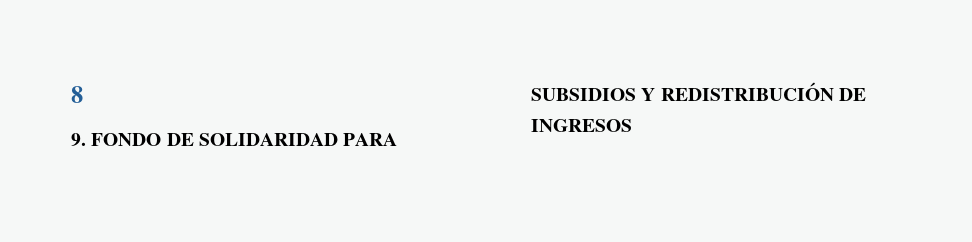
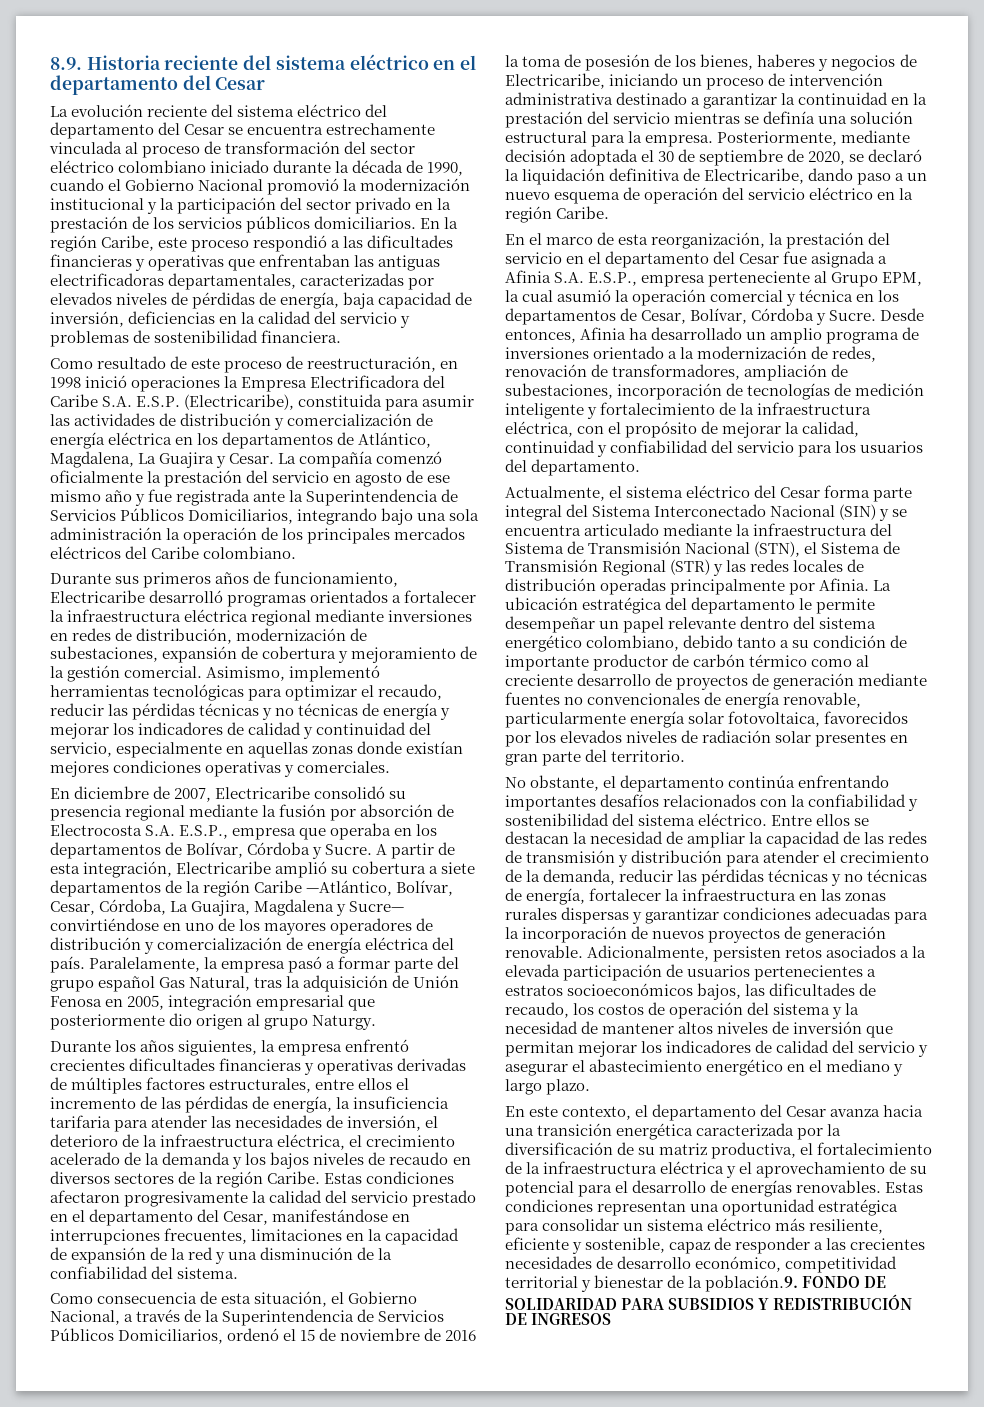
[71,86,83,103] [71,133,86,146] 8 // 9. -> [50,54,477,70] [50,75,266,95] [50,104,388,117] [50,122,436,139] [49,141,416,158] [50,160,464,176] [50,178,471,195] [50,197,452,214] [50,216,459,233] [50,235,454,252] [50,254,441,271] [50,273,435,290] [50,292,473,309] [50,311,411,328] [50,330,342,347] [50,356,459,373] [50,375,446,392] [50,394,475,411] [50,413,434,430] [50,432,432,449] [50,451,443,468] [50,470,451,487] [50,489,459,506] [50,508,480,525] [50,527,466,544] [50,546,297,559] [50,571,399,588] [50,590,477,607] [50,609,473,626] [50,628,368,644] [50,646,478,663] [50,665,381,682] [50,684,443,701] [50,703,451,720] [50,722,432,739] [50,741,464,758] [50,760,391,777] [50,786,407,802] [50,804,455,821] [50,823,438,840] [50,842,456,859] [50,861,476,878] [50,880,454,897] [50,899,405,916] [50,918,434,935] [50,937,455,954] [50,956,460,973] [50,975,460,992] [50,994,376,1011] [50,1013,377,1030] [50,1039,410,1056] [50,1058,467,1075] [50,1077,410,1094] [50,1096,450,1113] [50,1115,439,1132] [50,1134,456,1150] [50,1152,471,1169] [50,1171,455,1188] [50,1190,477,1207] [50,1209,411,1226] [50,1228,460,1245] [50,1247,393,1264] [50,1266,239,1279] [50,1291,418,1307] [50,1309,445,1326] [50,1328,477,1344] [505,54,917,71] [505,73,884,90] [505,92,928,109] [505,111,914,128] [505,130,911,147] [505,149,923,166] [505,168,928,185] [505,187,914,204] [505,206,610,223] [505,232,891,249] [505,251,888,268] [505,270,923,287] [505,289,900,306] [505,308,925,325] [505,327,920,344] [505,346,877,362] [505,364,849,381] [505,383,925,400] [505,402,872,419] [505,421,860,438] [505,440,924,457] [505,459,641,476] [505,485,913,502] [505,504,908,521] [505,523,893,536] [505,541,901,557] [505,559,865,576] [505,578,892,595] [505,597,876,614] [505,616,877,633] [505,635,908,652] [505,654,870,671] [505,673,928,690] [505,692,862,709] [505,711,909,728] [505,730,909,747] [505,749,686,766] [505,775,890,792] [505,794,919,811] [505,813,870,826] [505,831,928,848] [505,850,930,867] [505,869,928,886] [505,888,887,905] [505,907,929,924] [505,926,887,943] [505,945,927,962] [505,964,877,981] [505,983,877,1000] [505,1002,860,1019] [505,1021,894,1038] [505,1040,929,1057] [505,1059,904,1076] [505,1079,591,1095] [505,1104,924,1121] [505,1123,842,1140] [505,1142,933,1159] [505,1161,928,1178] [505,1180,924,1197] [505,1199,899,1216] [505,1218,884,1235] [505,1237,926,1254] [505,1256,898,1273] [505,1275,799,1292] 8.9. Historia reciente del sistema eléctrico en el departamento del Cesar // La evolución reciente del sistema eléctrico del departamento del Cesar se encuentra estrechamente vinculada al proceso de transformación del sector eléctrico colombiano iniciado durante la década de 1990, cuando el Gobierno Nacional promovió la modernización institucional y la participación del sector privado en la prestación de los servicios públicos domiciliarios. En la región Caribe, este proceso respondió a las dificultades financieras y operativas que enfrentaban las antiguas electrificadoras departamentales, caracterizadas por elevados niveles de pérdidas de energía, baja capacidad de inversión, deficiencias en la calidad del servicio y problemas de sostenibilidad financiera. // Como resultado de este proceso de reestructuración, en 1998 inició operaciones la Empresa Electrificadora del Caribe S.A. E.S.P. (Electricaribe), constituida para asumir las actividades de distribución y comercialización de energía eléctrica en los departamentos de Atlántico, Magdalena, La Guajira y Cesar. La compañía comenzó oficialmente la prestación del servicio en agosto de ese mismo año y fue registrada ante la Superintendencia de Servicios Públicos Domiciliarios, integrando bajo una sola administración la operación de los principales mercados eléctricos del Caribe colombiano. // Durante sus primeros años de funcionamiento, Electricaribe desarrolló programas orientados a fortalecer la infraestructura eléctrica regional mediante inversiones en redes de distribución, modernización de subestaciones, expansión de cobertura y mejoramiento de la gestión comercial. Asimismo, implementó herramientas tecnológicas para optimizar el recaudo, reducir las pérdidas técnicas y no técnicas de energía y mejorar los indicadores de calidad y continuidad del servicio, especialmente en aquellas zonas donde existían mejores condiciones operativas y comerciales. // En diciembre de 2007, Electricaribe consolidó su presencia regional mediante la fusión por absorción de Electrocosta S.A. E.S.P., empresa que operaba en los departamentos de Bolívar, Córdoba y Sucre. A partir de esta integración, Electricaribe amplió su cobertura a siete departamentos de la región Caribe —Atlántico, Bolívar, Cesar, Córdoba, La Guajira, Magdalena y Sucre— convirtiéndose en uno de los mayores operadores de distribución y comercialización de energía eléctrica del país. Paralelamente, la empresa pasó a formar parte del grupo español Gas Natural, tras la adquisición de Unión Fenosa en 2005, integración empresarial que posteriormente dio origen al grupo Naturgy. // Durante los años siguientes, la empresa enfrentó crecientes dificultades financieras y operativas derivadas de múltiples factores estructurales, entre ellos el incremento de las pérdidas de energía, la insuficiencia tarifaria para atender las necesidades de inversión, el deterioro de la infraestructura eléctrica, el crecimiento acelerado de la demanda y los bajos niveles de recaudo en diversos sectores de la región Caribe. Estas condiciones afectaron progresivamente la calidad del servicio prestado en el departamento del Cesar, manifestándose en interrupciones frecuentes, limitaciones en la capacidad de expansión de la red y una disminución de la confiabilidad del sistema. // Como consecuencia de esta situación, el Gobierno Nacional, a través de la Superintendencia de Servicios Públicos Domiciliarios, ordenó el 15 de noviembre de 2016 la toma de posesión de los bienes, haberes y negocios de Electricaribe, iniciando un proceso de intervención administrativa destinado a garantizar la continuidad en la prestación del servicio mientras se definía una solución estructural para la empresa. Posteriormente, mediante decisión adoptada el 30 de septiembre de 2020, se declaró la liquidación definitiva de Electricaribe, dando paso a un nuevo esquema de operación del servicio eléctrico en la región Caribe. // En el marco de esta reorganización, la prestación del servicio en el departamento del Cesar fue asignada a Afinia S.A. E.S.P., empresa perteneciente al Grupo EPM, la cual asumió la operación comercial y técnica en los departamentos de Cesar, Bolívar, Córdoba y Sucre. Desde entonces, Afinia ha desarrollado un amplio programa de inversiones orientado a la modernización de redes, renovación de transformadores, ampliación de subestaciones, incorporación de tecnologías de medición inteligente y fortalecimiento de la infraestructura eléctrica, con el propósito de mejorar la calidad, continuidad y confiabilidad del servicio para los usuarios del departamento. // Actualmente, el sistema eléctrico del Cesar forma parte integral del Sistema Interconectado Nacional (SIN) y se encuentra articulado mediante la infraestructura del Sistema de Transmisión Nacional (STN), el Sistema de Transmisión Regional (STR) y las redes locales de distribución operadas principalmente por Afinia. La ubicación estratégica del departamento le permite desempeñar un papel relevante dentro del sistema energético colombiano, debido tanto a su condición de importante productor de carbón térmico como al creciente desarrollo de proyectos de generación mediante fuentes no convencionales de energía renovable, particularmente energía solar fotovoltaica, favorecidos por los elevados niveles de radiación solar presentes en gran parte del territorio. // No obstante, el departamento continúa enfrentando importantes desafíos relacionados con la confiabilidad y sostenibilidad del sistema eléctrico. Entre ellos se destacan la necesidad de ampliar la capacidad de las redes de transmisión y distribución para atender el crecimiento de la demanda, reducir las pérdidas técnicas y no técnicas de energía, fortalecer la infraestructura en las zonas rurales dispersas y garantizar condiciones adecuadas para la incorporación de nuevos proyectos de generación renovable. Adicionalmente, persisten retos asociados a la elevada participación de usuarios pertenecientes a estratos socioeconómicos bajos, las dificultades de recaudo, los costos de operación del sistema y la necesidad de mantener altos niveles de inversión que permitan mejorar los indicadores de calidad del servicio y asegurar el abastecimiento energético en el mediano y largo plazo. // En este contexto, el departamento del Cesar avanza hacia una transición energética caracterizada por la diversificación de su matriz productiva, el fortalecimiento de la infraestructura eléctrica y el aprovechamiento de su potencial para el desarrollo de energías renovables. Estas condiciones representan una oportunidad estratégica para consolidar un sistema eléctrico más resiliente, eficiente y sostenible, capaz de responder a las crecientes necesidades de desarrollo económico, competitividad territorial y bienestar de la población.9.

